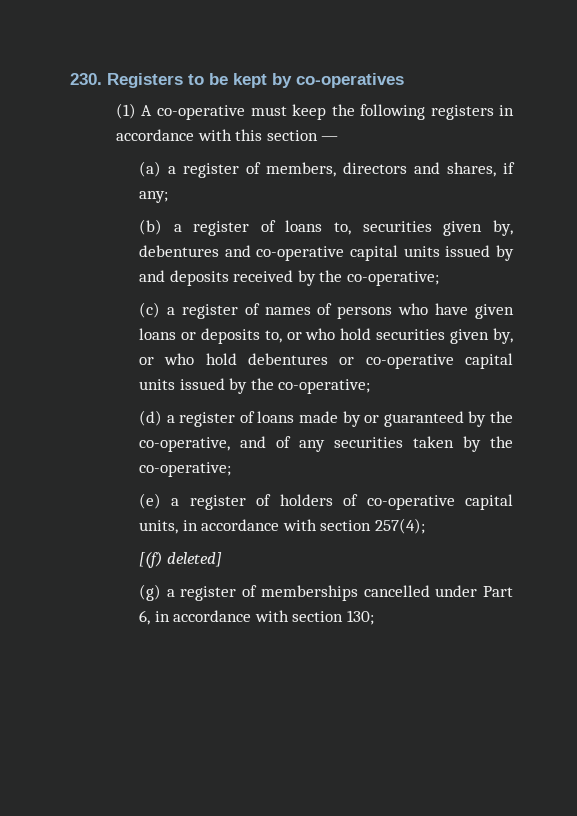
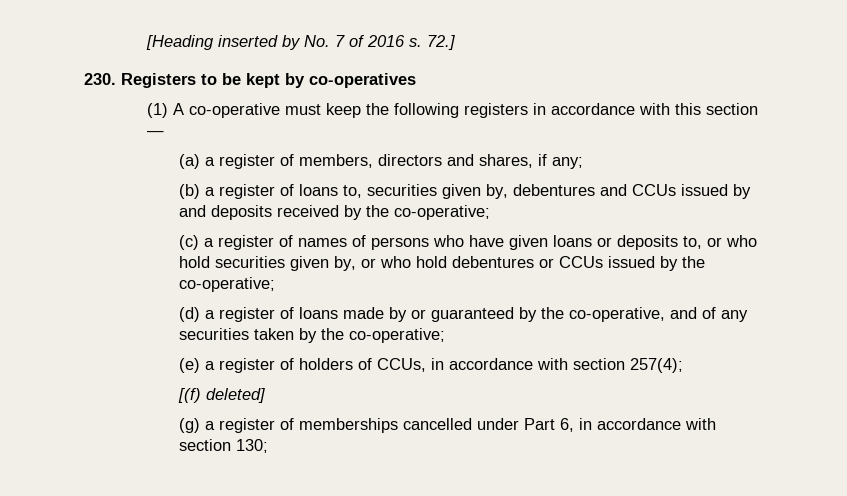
(70, 79) none -> [146,35,456,50] [Heading inserted by No. 7 of 2016 s. 72.] //
[256,245,440,261] co-operative capital units -> [632,184,677,196] CCUs
[365,353,513,369] [138,379,175,390] co-operative capital units -> [559,256,604,268] CCUs
[366,494,513,510] [138,520,178,534] co-operative capital units, -> [377,358,427,372] CCUs,

